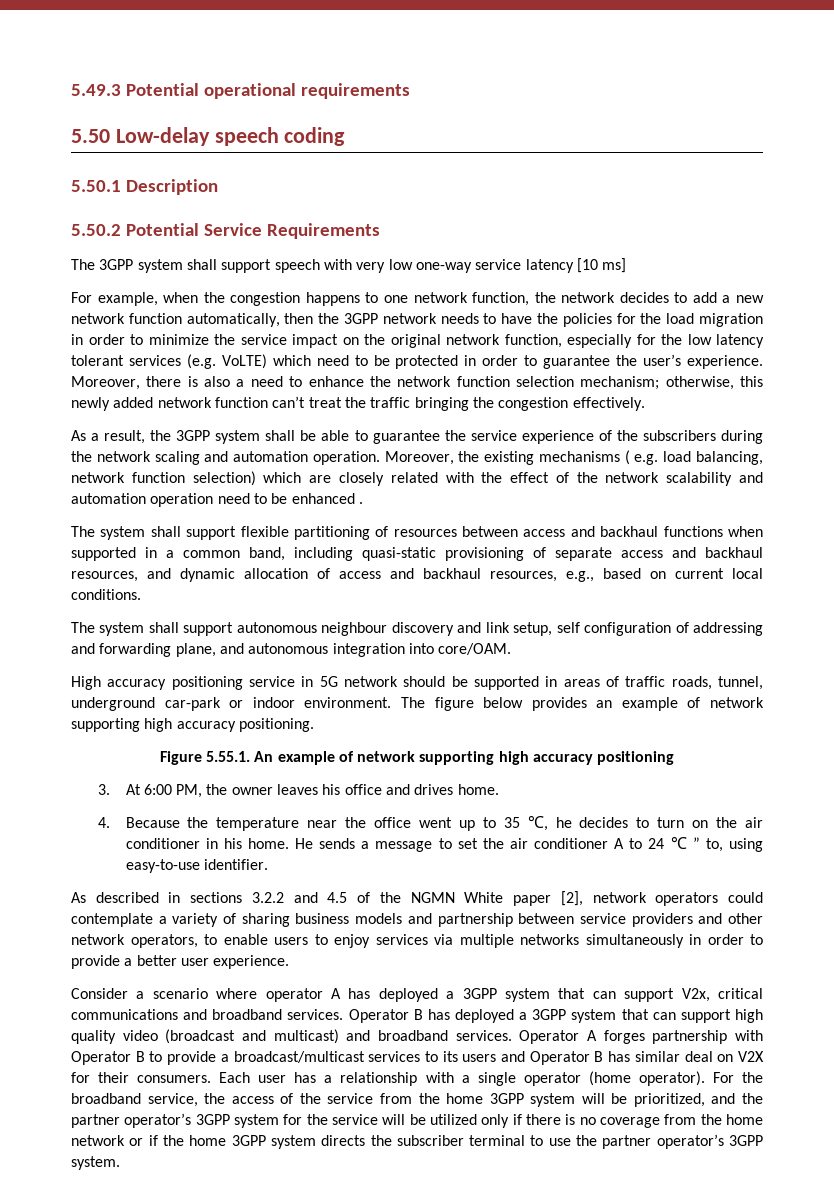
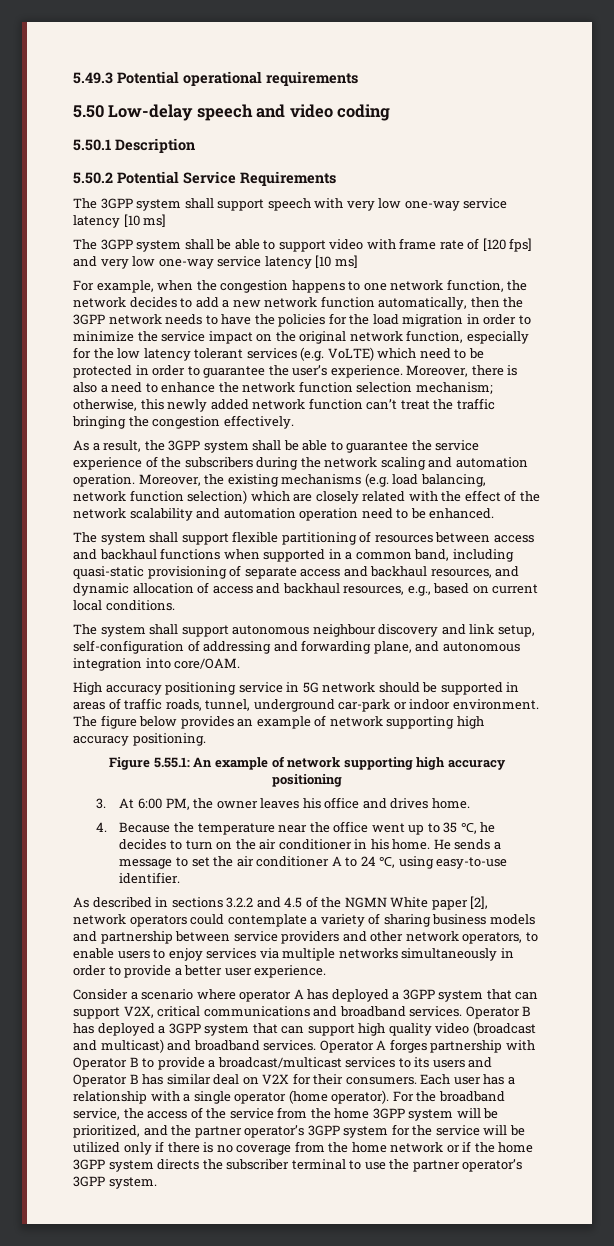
(279, 136) none -> [256,104,333,118] and video
(627, 265) none -> [73,238,533,252] [73,255,358,269] // The 3GPP system shall be able to support video with frame rate of [120 fps] and very low one-way service latency [10 ms]
[624,450,659,465] ( e.g. -> [364,473,389,487] (e.g.
[291,493,363,504] enhanced . -> [429,508,495,519] enhanced.
[556,622,672,636] self configuration -> [73,640,184,654] self-configuration
[205,751,250,762] 5.55.1. -> [153,757,190,768] 5.55.1:
[670,836,723,852] ℃ ” to, -> [379,857,396,868] ℃,
[681,988,710,1002] V2x, -> [123,1006,154,1018] V2X,

